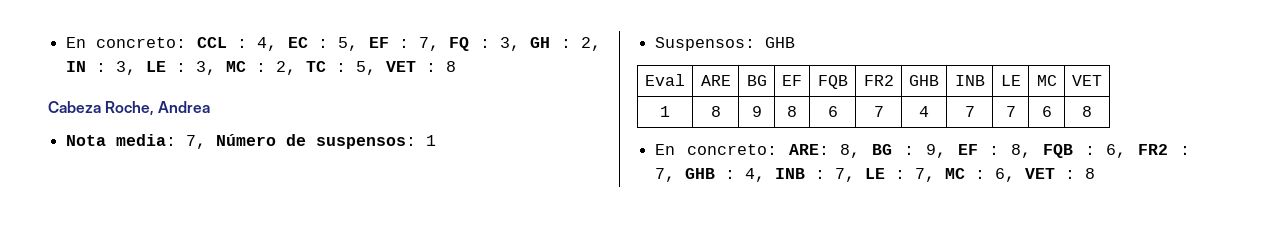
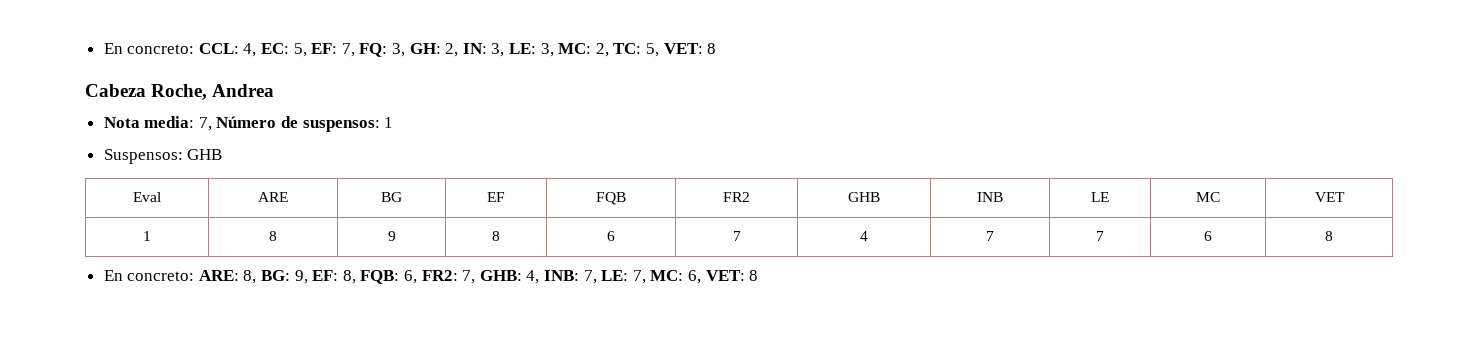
[66,37,602,51] [66,61,437,75] En concreto: CCL : 4, EC : 5, EF : 7, FQ : 3, GH : 2, IN : 3, LE : 3, MC : 2, TC : 5, VET : -> [103,43,703,57] En concreto: CCL: 4, EC: 5, EF: 7, FQ: 3, GH: 2, IN: 3, LE: 3, MC: 2, TC: 5, VET:
[872,144,1190,158] [655,168,1076,182] BG : 9, EF : 8, FQB : 6, FR2 : 7, GHB : 4, INB : 7, LE : 7, MC : 6, VET : -> [261,270,745,284] BG: 9, EF: 8, FQB: 6, FR2: 7, GHB: 4, INB: 7, LE: 7, MC: 6, VET:

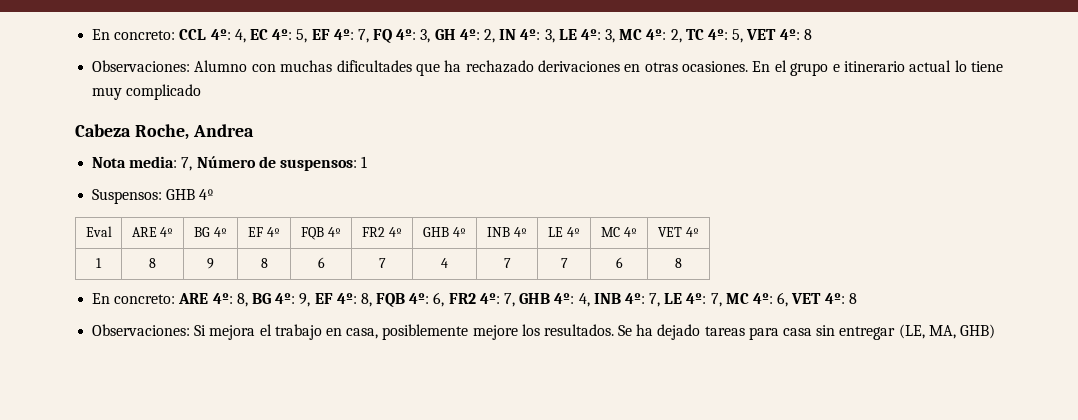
[103,43,717,57] En concreto: CCL: 4, EC: 5, EF: 7, FQ: 3, GH: 2, IN: 3, LE: 3, MC: 2, TC: 5, VET: 8 -> [92,29,812,43] [92,60,1004,76] [92,84,202,100] En concreto: CCL 4º: 4, EC 4º: 5, EF 4º: 7, FQ 4º: 3, GH 4º: 2, IN 4º: 3, LE 4º: 3, MC 4º: 2, TC 4º: 5, VET 4º: 8 // Observaciones: Alumno con muchas dificultades que ha rechazado derivaciones en otras ocasiones. En el grupo e itinerario actual lo tiene muy complicado
(223, 154) none -> [199,189,215,200] 4º
[381,192,402,202] [487,192,505,202] [596,192,626,205] [723,192,750,202] [848,192,880,202] [977,192,1003,202] [1091,192,1109,202] [1196,192,1220,202] [1314,192,1345,202] | BG | EF | FQB | FR2 | GHB | INB | LE | MC | VET -> [160,227,174,237] [194,227,227,237] [248,227,280,237] [301,227,341,240] [362,227,402,237] [423,227,466,237] [487,227,527,237] [548,227,580,237] [601,227,637,237] [658,227,699,237] 4º | BG 4º | EF 4º | FQB 4º | FR2 4º | GHB 4º | INB 4º | LE 4º | MC 4º | VET 4º
[198,270,759,284] ARE: 8, BG: 9, EF: 8, FQB: 6, FR2: 7, GHB: 4, INB: 7, LE: 7, MC: 6, VET: 8 -> [178,292,857,307] [92,324,995,340] ARE 4º: 8, BG 4º: 9, EF 4º: 8, FQB 4º: 6, FR2 4º: 7, GHB 4º: 4, INB 4º: 7, LE 4º: 7, MC 4º: 6, VET 4º: 8 // Observaciones: Si mejora el trabajo en casa, posiblemente mejore los resultados. Se ha dejado tareas para casa sin entregar (LE, MA, GHB)

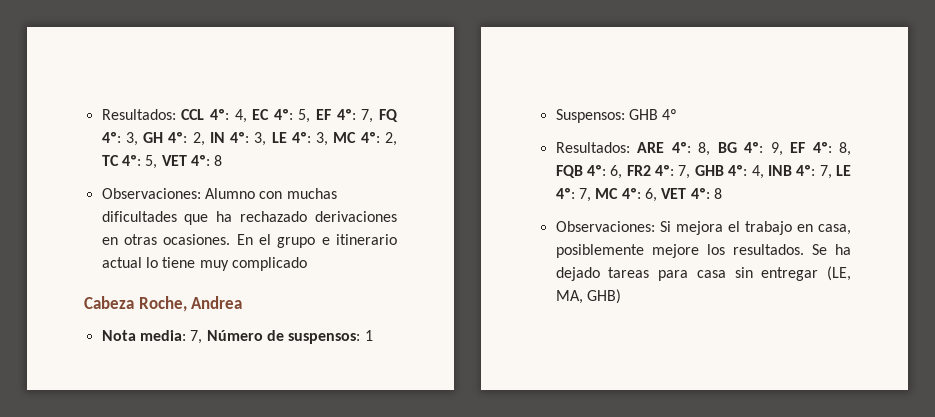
[92,29,176,40] En concreto: -> [101,109,176,120] Resultados:
[85,226,112,237] [131,227,174,237] [194,227,227,237] [248,227,280,237] [301,227,341,240] [362,227,402,237] [423,227,466,237] [487,227,527,237] [548,227,580,237] [601,227,637,237] [658,227,699,237] [96,258,102,268] [149,258,156,268] [207,258,214,269] [260,258,268,268] [317,257,325,268] [378,258,386,268] [441,258,448,268] [503,258,511,268] [560,258,568,268] [615,257,623,268] [675,258,682,268] [92,293,176,304] // Eval | ARE 4º | BG 4º | EF 4º | FQB 4º | FR2 4º | GHB 4º | INB 4º | LE 4º | MC 4º | VET 4º // 1 | 8 | 9 | 8 | 6 | 7 | 4 | 7 | 7 | 6 | 8 // En concreto: -> [555,142,630,153] // Resultados:

